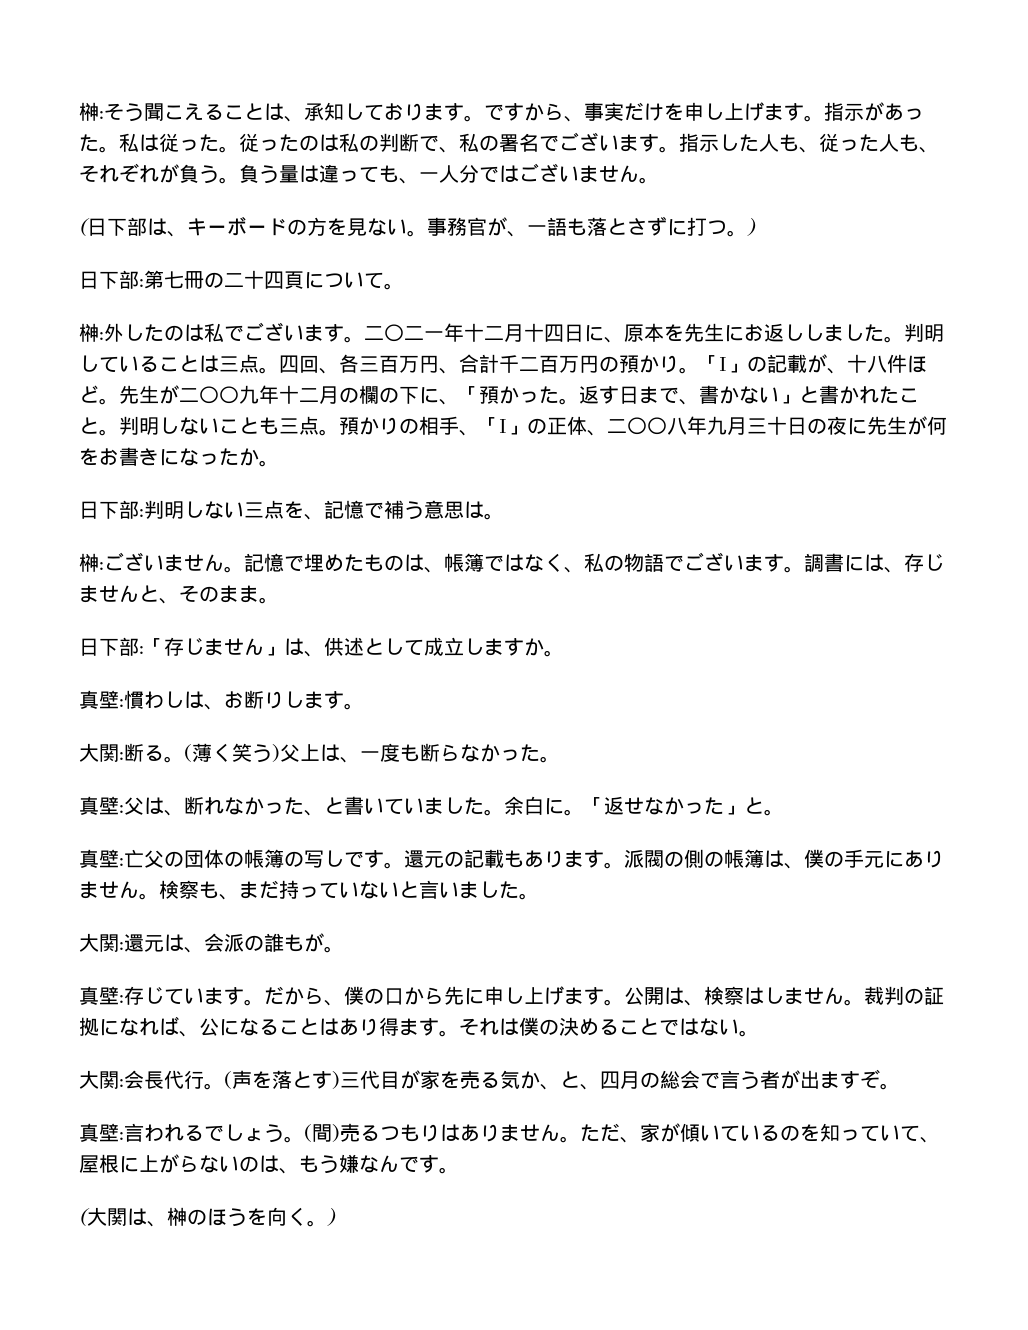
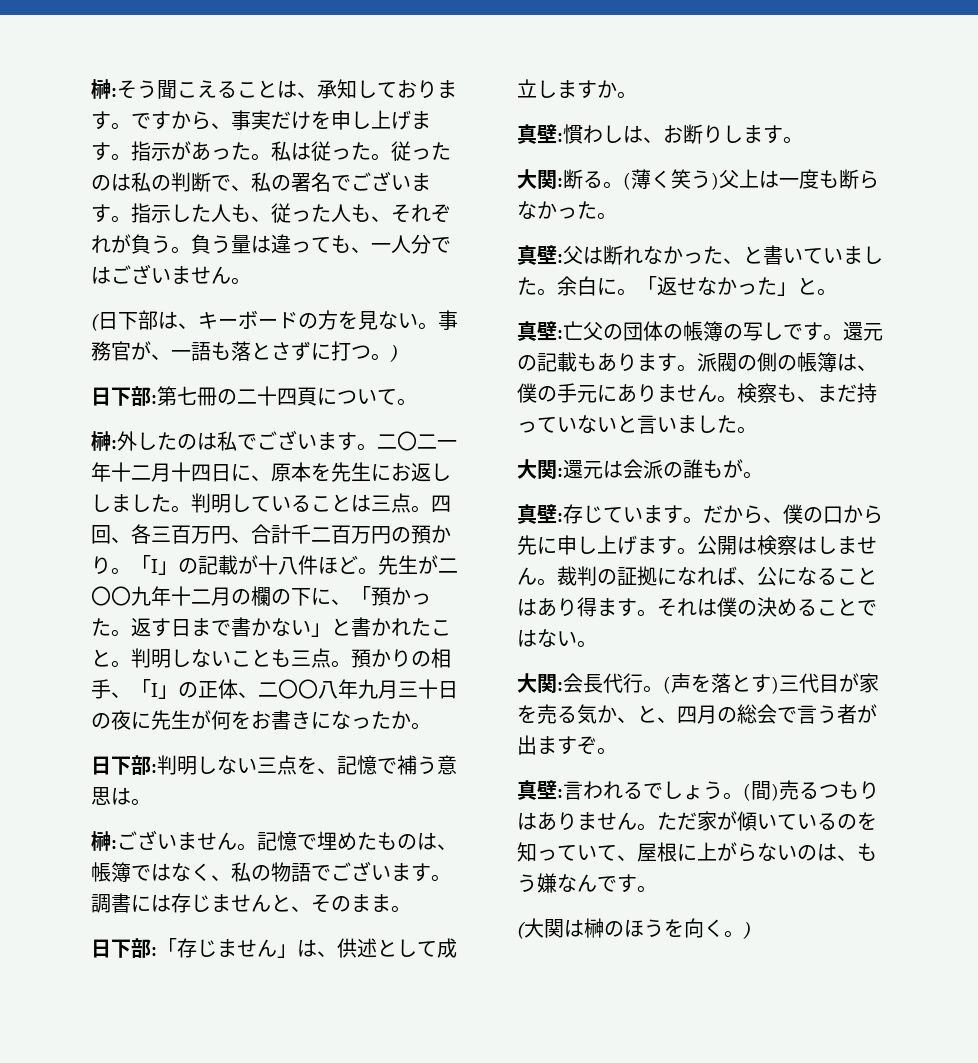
[827,368,847,374] 、 -> (258, 564) none
[679,399,699,405] 、 -> (231, 628) none
[884,567,904,573] 、 -> (171, 903) none
[340,757,360,763] 、 -> (779, 179) none
[164,810,184,816] 、 -> (603, 255) none
[184,947,204,953] 、 -> (623, 469) none
[684,1000,704,1006] 、 -> (757, 545) none
[620,1137,640,1143] 、 -> (697, 821) none
[147,1221,167,1227] 、 -> (584, 928) none

